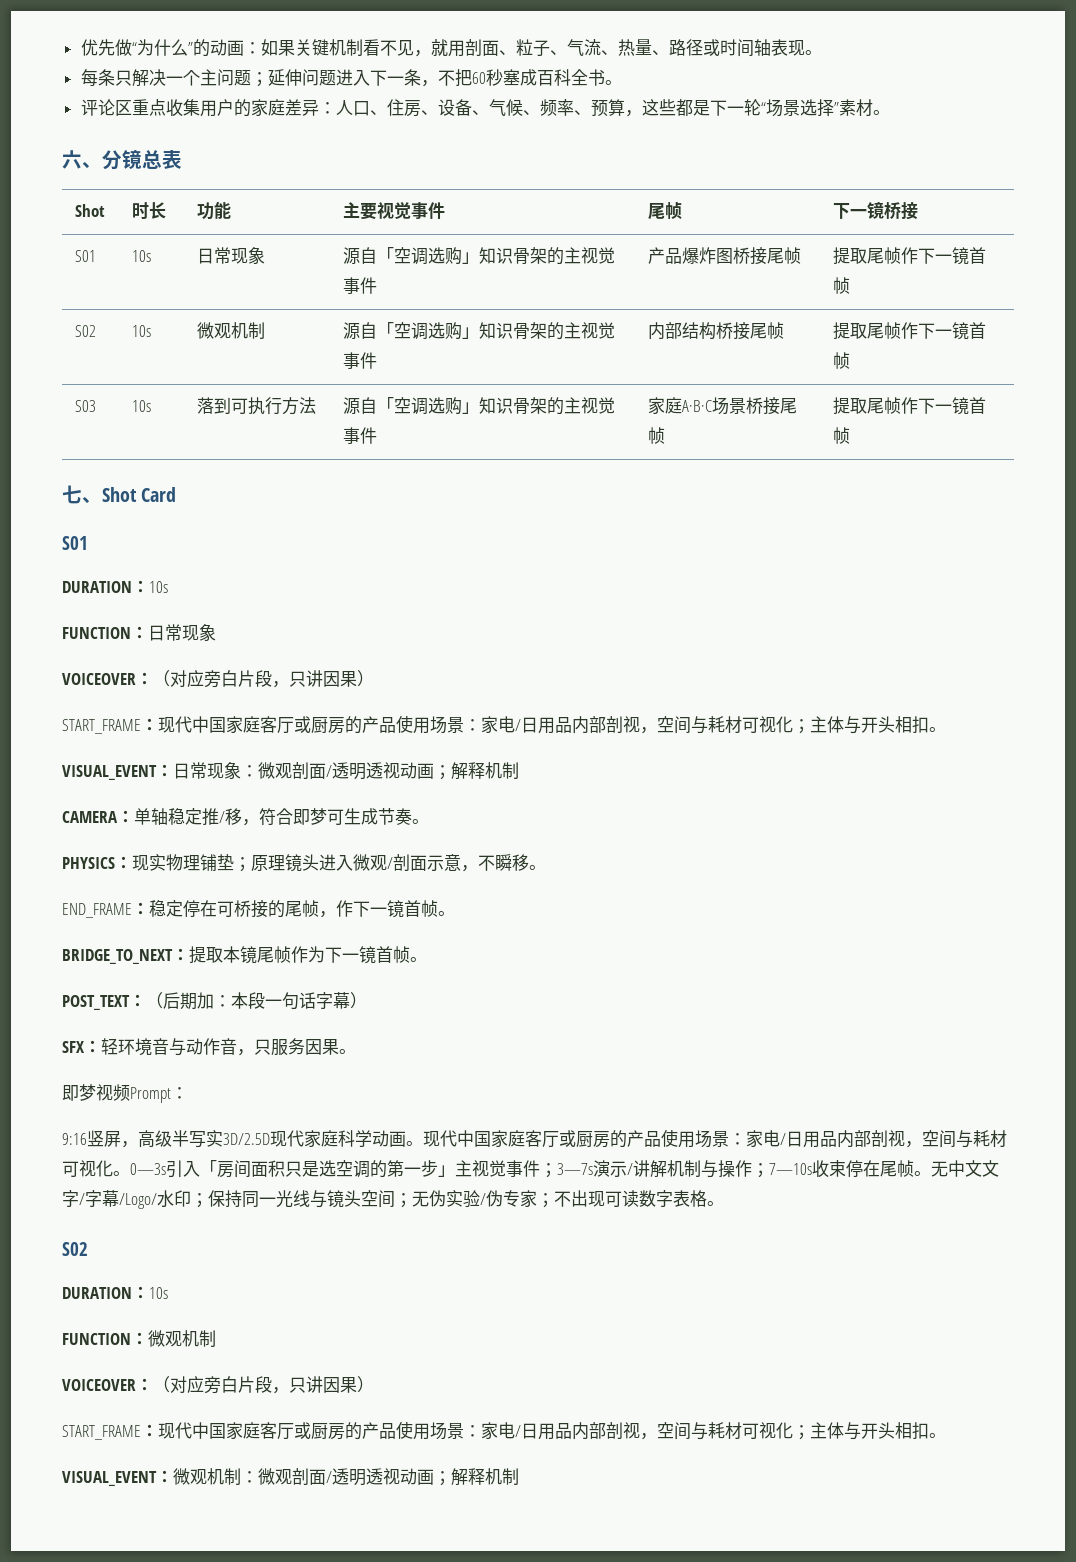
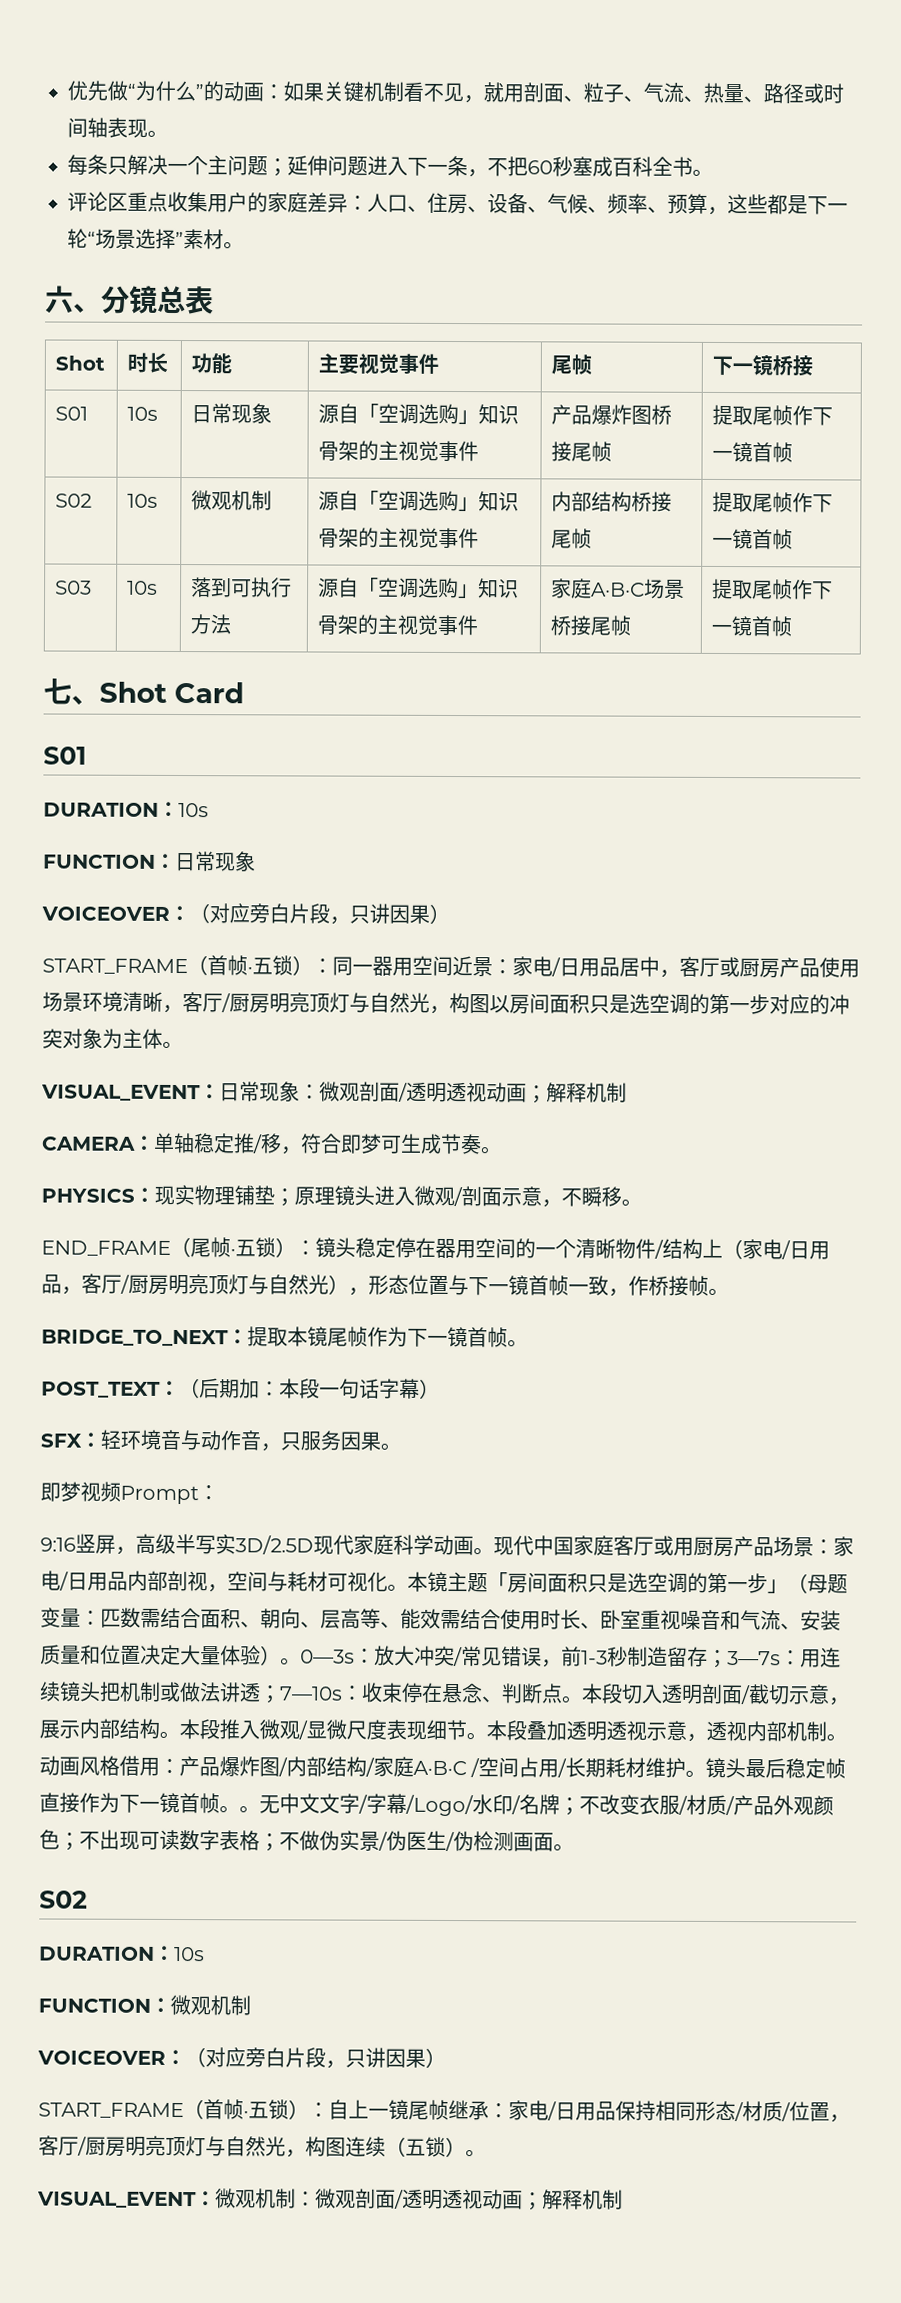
[140,715,929,734] ：现代中国家庭客厅或厨房的产品使用场景：家电/日用品内部剖视，空间与耗材可视化；主体与开头相扣 -> [187,955,860,979] [42,991,850,1015] [42,1028,163,1049] （首帧·五锁）：同一器用空间近景：家电/日用品居中，客厅或厨房产品使用场景环境清晰，客厅/厨房明亮顶灯与自然光，构图以房间面积只是选空调的第一步对应的冲突对象为主体
[132,900,421,918] ：稳定停在可桥接的尾帧，作下一镜首 -> [170,1236,830,1260] [41,1273,689,1297] （尾帧·五锁）：镜头稳定停在器用空间的一个清晰物件/结构上（家电/日用品，客厅/厨房明亮顶灯与自然光），形态位置与下一镜首帧一致，作桥接
[576,1129,695,1148] 厨房的产品使用 -> [673,1536,774,1558] 用厨房产品
[130,1160,200,1178] 0—3s引入 -> [407,1571,488,1593] 本镜主题
[455,1160,914,1178] 主视觉事件；3—7s演示/讲解机制与操作；7—10s收束停在尾帧 -> [787,1573,848,1594] [40,1607,841,1631] [40,1644,841,1669] [39,1681,850,1706] [39,1718,847,1742] [39,1755,847,1779] [39,1792,240,1814] （母题变量：匹数需结合面积、朝向、层高等、能效需结合使用时长、卧室重视噪音和气流、安装质量和位置决定大量体验）。0—3s：放大冲突/常见错误，前1-3秒制造留存；3—7s：用连续镜头把机制或做法讲透；7—10s：收束停在悬念、判断点。本段切入透明剖面/截切示意，展示内部结构。本段推入微观/显微尺度表现细节。本段叠加透明透视示意，透视内部机制。动画风格借用：产品爆炸图/内部结构/家庭A·B·C /空间占用/长期耗材维护。镜头最后稳定帧直接作为下一镜首帧。
[191,1190,537,1208] ；保持同一光线与镜头空间；无伪实验/伪专家 -> [511,1794,834,1816] [39,1829,60,1850] /名牌；不改变衣服/材质/产品外观颜色
(707, 1198) none -> [259,1830,554,1852] ；不做伪实景/伪医生/伪检测画面
[140,1421,929,1440] ：现代中国家庭客厅或厨房的产品使用场景：家电/日用品内部剖视，空间与耗材可视化；主体与开头相扣 -> [183,2099,850,2123] [38,2135,466,2158] （首帧·五锁）：自上一镜尾帧继承：家电/日用品保持相同形态/材质/位置，客厅/厨房明亮顶灯与自然光，构图连续（五锁）

